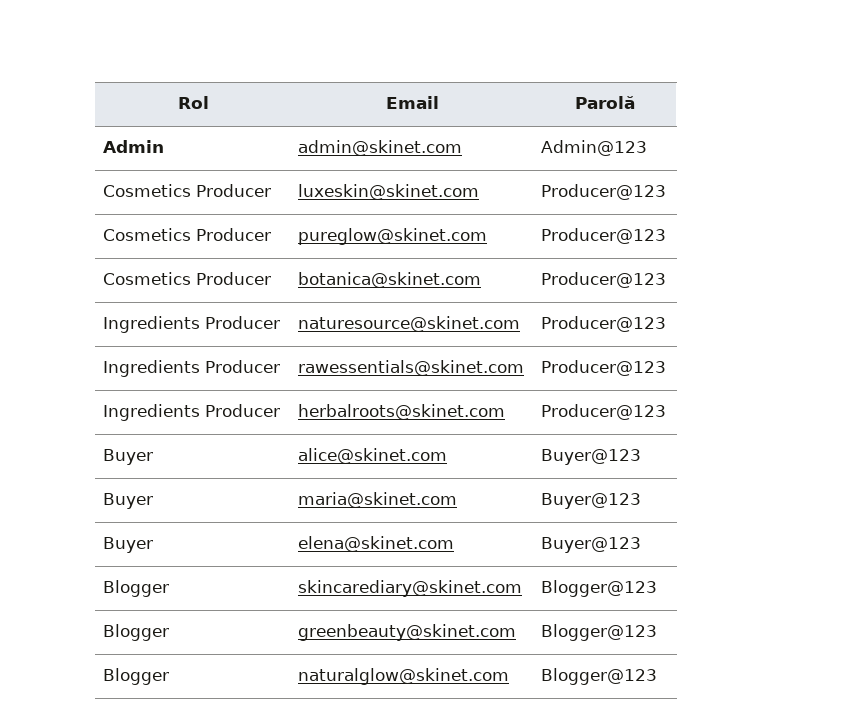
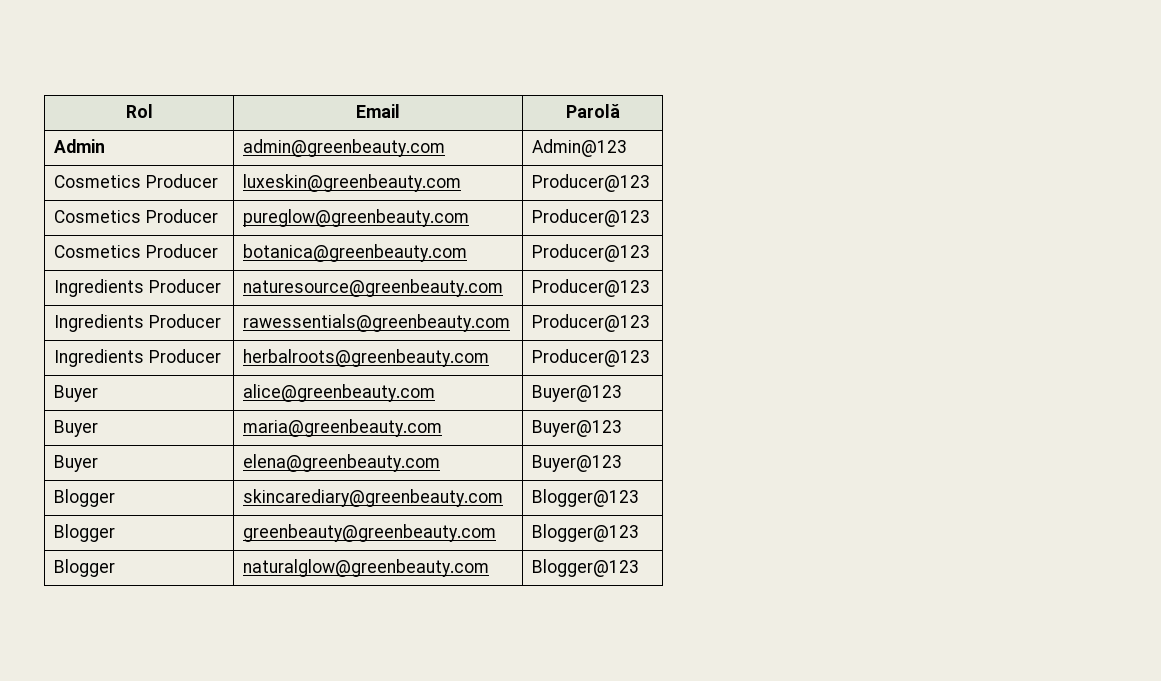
[298,140,463,156] admin@skinet.com -> [243,139,446,157] admin@greenbeauty.com
[298,184,480,200] [541,184,667,200] [103,228,272,241] [298,228,488,245] [541,228,667,244] [103,272,272,285] [298,272,482,288] [541,272,667,288] [103,316,281,333] [298,316,521,332] [541,316,667,332] [103,360,281,377] [298,360,525,376] [541,360,667,376] [103,404,281,421] [298,404,506,420] luxeskin@skinet.com | Producer@123 // Cosmetics Producer | pureglow@skinet.com | Producer@123 // Cosmetics Producer | botanica@skinet.com | Producer@123 // Ingredients Producer | naturesource@skinet.com | Producer@123 // Ingredients Producer | rawessentials@skinet.com | Producer@123 // Ingredients Producer | herbalroots@skinet.com -> [243,174,462,192] [532,174,651,192] [54,209,219,223] [243,209,470,227] [532,209,651,227] [54,244,219,258] [243,244,468,262] [532,244,651,262] [54,279,222,297] [243,279,504,297] [532,279,651,297] [54,314,222,332] [243,314,511,332] [532,314,651,332] [54,349,222,367] [243,349,490,367] luxeskin@greenbeauty.com | Producer@123 // Cosmetics Producer | pureglow@greenbeauty.com | Producer@123 // Cosmetics Producer | botanica@greenbeauty.com | Producer@123 // Ingredients Producer | naturesource@greenbeauty.com | Producer@123 // Ingredients Producer | rawessentials@greenbeauty.com | Producer@123 // Ingredients Producer | herbalroots@greenbeauty.com
[298,448,448,464] [541,449,642,465] [103,493,154,509] [298,492,458,508] [541,493,642,509] [103,537,154,553] [298,536,455,552] alice@skinet.com | Buyer@123 // Buyer | maria@skinet.com | Buyer@123 // Buyer | elena@skinet.com -> [243,384,436,402] [532,385,623,402] [54,420,99,437] [243,419,443,437] [532,420,623,437] [54,455,99,472] [243,454,441,472] alice@greenbeauty.com | Buyer@123 // Buyer | maria@greenbeauty.com | Buyer@123 // Buyer | elena@greenbeauty.com
[298,580,523,597] [541,580,658,597] [103,624,170,641] [298,624,517,641] [541,624,658,641] [103,668,170,685] [298,668,510,685] skincarediary@skinet.com | Blogger@123 // Blogger | greenbeauty@skinet.com | Blogger@123 // Blogger | naturalglow@skinet.com -> [243,489,504,507] [532,489,640,507] [54,524,116,542] [243,524,497,542] [532,524,640,542] [54,559,116,577] [243,559,490,577] skincarediary@greenbeauty.com | Blogger@123 // Blogger | greenbeauty@greenbeauty.com | Blogger@123 // Blogger | naturalglow@greenbeauty.com

